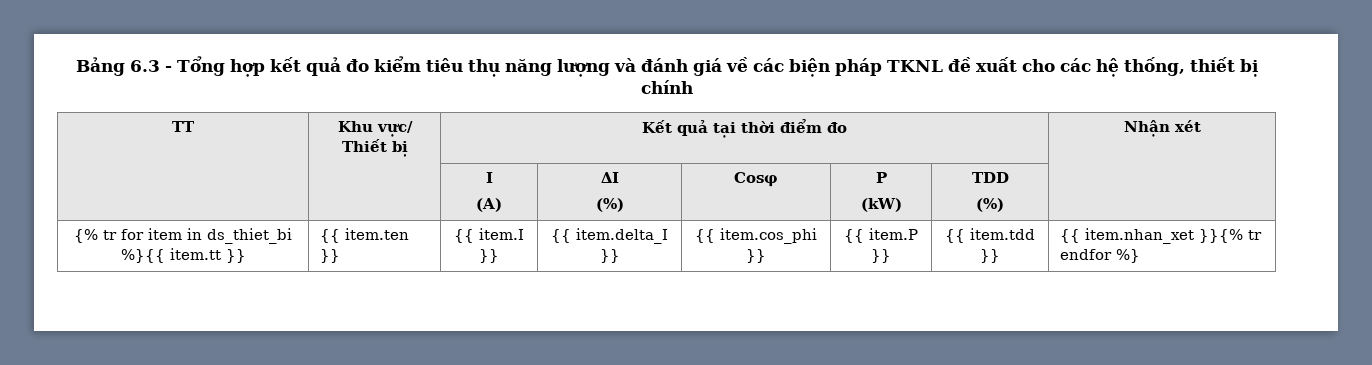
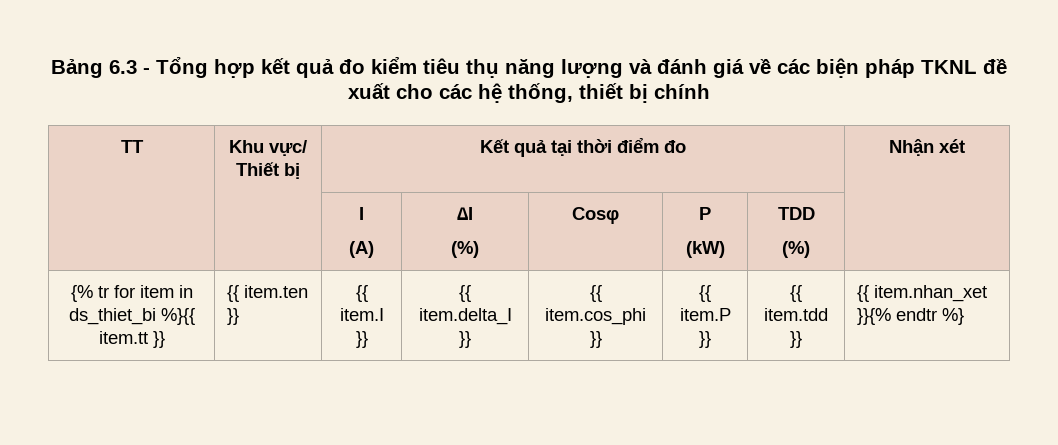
[1248,230,1263,240] [1060,249,1113,260] tr endfor -> [895,308,937,321] endtr

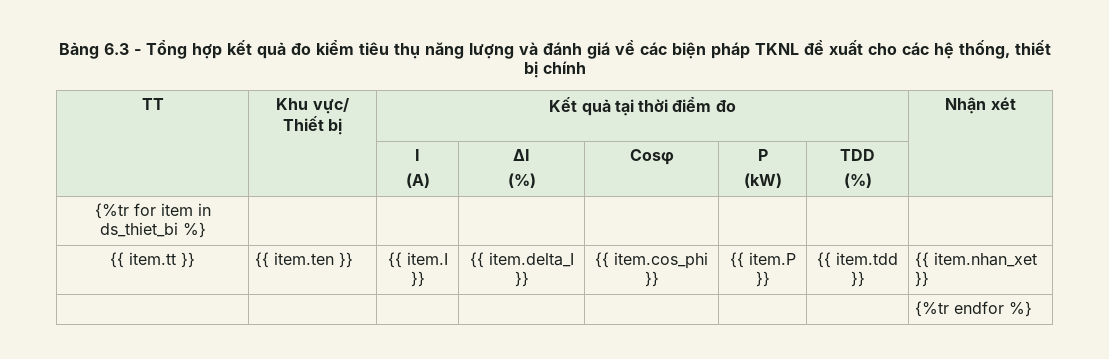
[70,285,109,302] {% tr -> [94,203,129,219] {%tr
[160,308,195,325] %}{{ -> [182,222,206,238] [110,252,124,268] %} | | | | | | | // {{
[856,308,937,325] }}{% endtr -> [914,271,929,287] [914,301,1004,317] }} // | | | | | | | {%tr endfor

